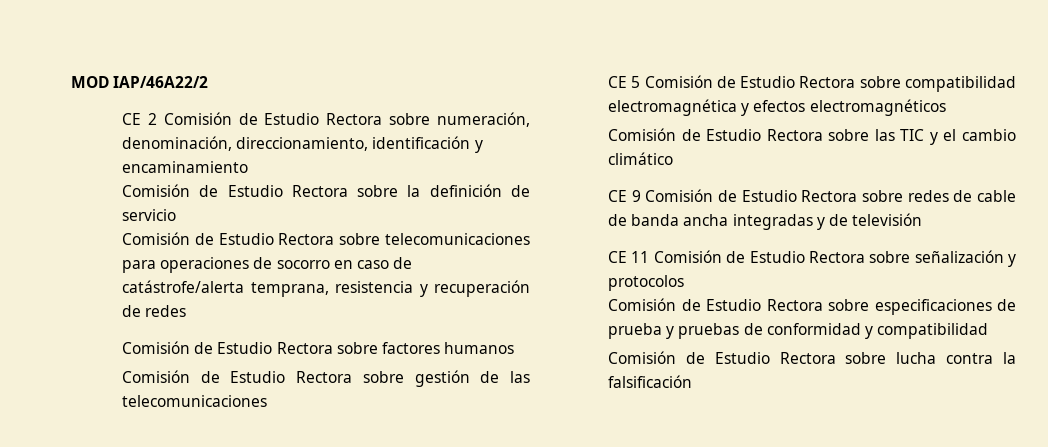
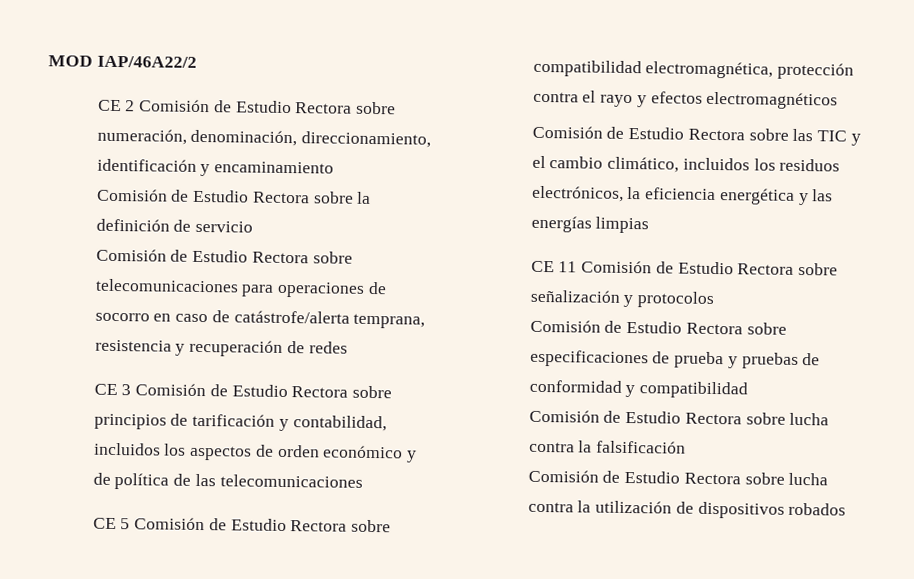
[122,341,515,354] [122,370,470,387] Comisión de Estudio Rectora sobre factores humanos // Comisión de Estudio Rectora sobre gestión -> [93,383,393,399] [93,413,387,432] [93,442,418,463] [92,472,170,490] CE 3 Comisión de Estudio Rectora sobre principios de tarificación y contabilidad, incluidos los aspectos de orden económico y de política
[608,99,738,116] electromagnética -> [645,61,855,80] [532,90,634,108] electromagnética, protección contra el rayo
[608,152,674,165] [608,189,1016,202] [608,213,923,230] climático // CE 9 Comisión de Estudio Rectora sobre redes de cable de banda ancha integradas y de televisión -> [607,156,841,173] [531,185,834,206] [530,215,650,234] climático, incluidos los residuos electrónicos, la eficiencia energética y las energías limpias
(693, 381) none -> [527,469,829,486] [527,500,847,519] // Comisión de Estudio Rectora sobre lucha contra la utilización de dispositivos robados

